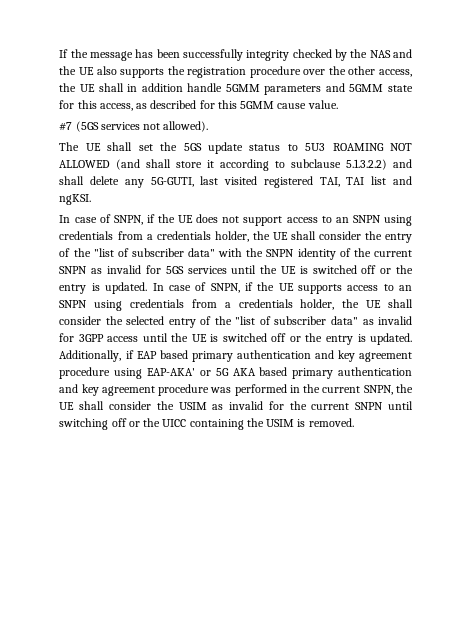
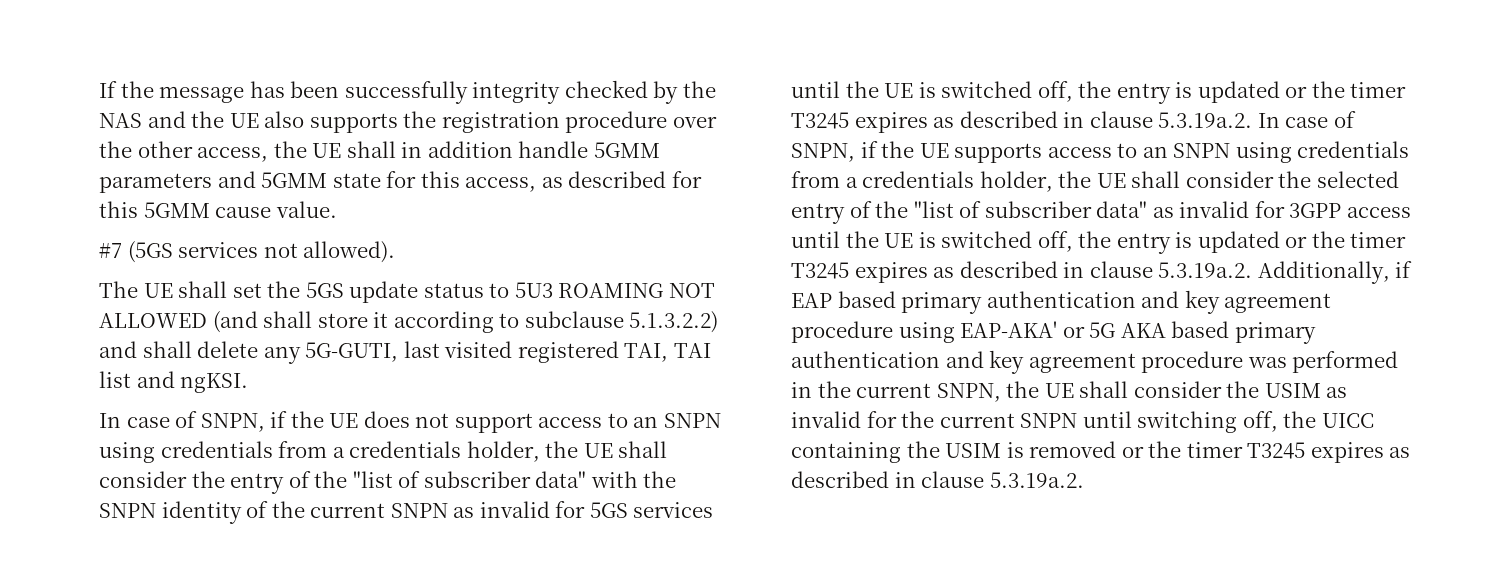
[361,265,414,274] [59,282,148,294] off or the entry is updated. -> [1037,81,1407,104] [790,111,1253,133] off, the entry is updated or the timer T3245 expires as described in clause 5.3.19a.2.
[271,333,412,345] off or the entry is updated. -> [1037,231,1407,254] [790,261,1253,283] off, the entry is updated or the timer T3245 expires as described in clause 5.3.19a.2.
[111,418,140,427] off or -> [1242,411,1278,432] off,
[308,418,354,427] removed. -> [1029,441,1411,463] [790,471,1084,488] removed or the timer T3245 expires as described in clause 5.3.19a.2.

